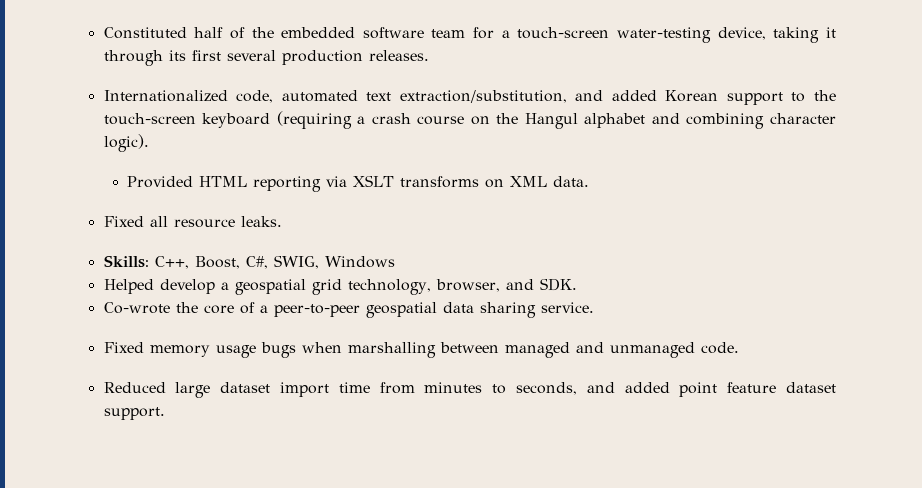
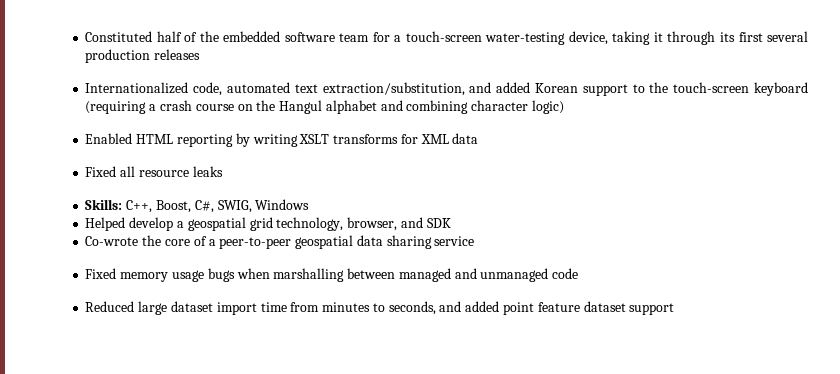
[368,50,429,61] releases. -> [154,49,201,60] releases
[103,134,149,152] [127,175,590,192] logic). // Provided HTML reporting via XSLT transforms on XML data. -> [531,100,564,114] [85,133,479,147] logic) // Enabled HTML reporting by writing XSLT transforms for XML data
[240,216,282,227] leaks. -> [192,166,223,177] leaks
[539,278,577,291] SDK. -> [426,218,451,228] SDK
[540,302,594,313] service. -> [434,236,475,246] service
[700,342,739,354] code. -> [552,268,579,279] code
[103,407,165,420] support. -> [629,303,675,315] support

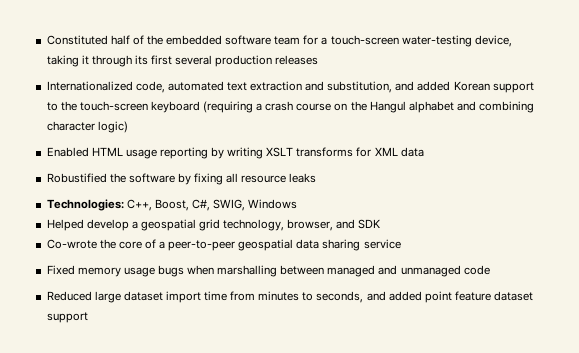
[322,82,465,96] extraction/substitution, -> [250,81,393,93] extraction and substitution,
(174, 139) none -> [125,149,157,159] usage
[85,166,117,177] Fixed -> [46,173,224,185] Robustified the software by fixing
[85,199,123,210] Skills: -> [46,199,124,211] Technologies:

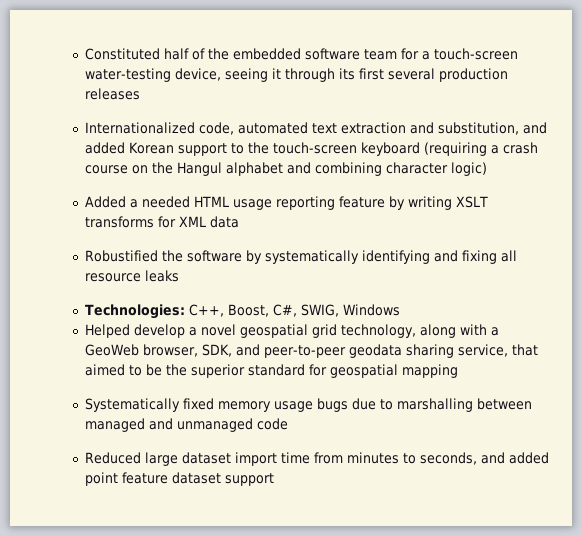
[46,55,79,67] taking -> [224,68,268,82] seeing
[46,147,89,157] Enabled -> [84,196,190,208] Added a needed
(208, 153) none -> [338,196,385,208] feature
(191, 179) none -> [264,250,458,264] systematically identifying and
(138, 225) none -> [200,324,236,336] novel
[287,219,381,231] [46,239,401,251] [46,265,75,275] browser, and SDK // Co-wrote the core of a peer-to-peer geospatial data sharing service // Fixed -> [419,324,499,338] [84,344,538,358] [84,364,458,378] [84,398,214,412] along with a GeoWeb browser, SDK, and peer-to-peer geodata sharing service, that aimed to be the superior standard for geospatial mapping // Systematically fixed
[187,265,215,275] when -> [351,398,393,410] due to

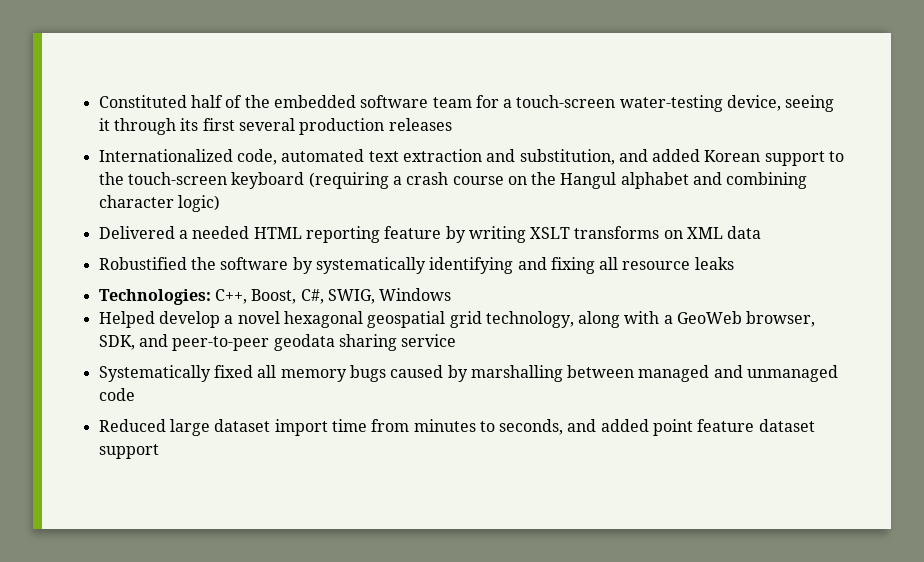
[84,196,126,208] Added -> [98,226,175,239] Delivered
[232,199,272,210] usage -> (302, 233) none
[157,216,176,228] for -> [663,230,683,239] on
(236, 330) none -> [283,311,363,328] hexagonal
[457,344,538,357] [84,364,458,378] [84,398,393,412] service, that aimed to be the superior standard for geospatial mapping // Systematically fixed memory usage bugs due to -> [401,334,457,347] [98,365,468,382] service // Systematically fixed all memory bugs caused by

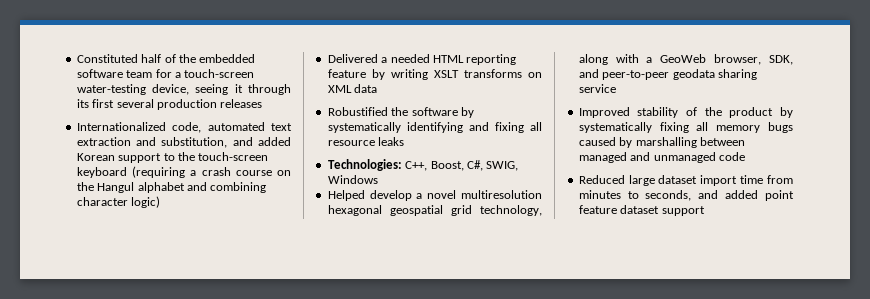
(280, 317) none -> [461,190,542,199] multiresolution
[98,365,253,382] Systematically fixed -> [578,107,793,118] [578,122,689,133] Improved stability of the product by systematically fixing

